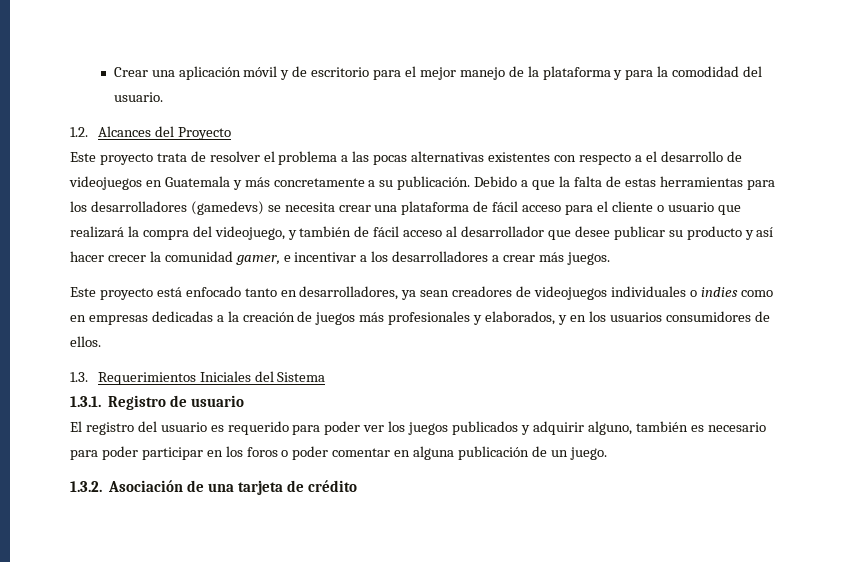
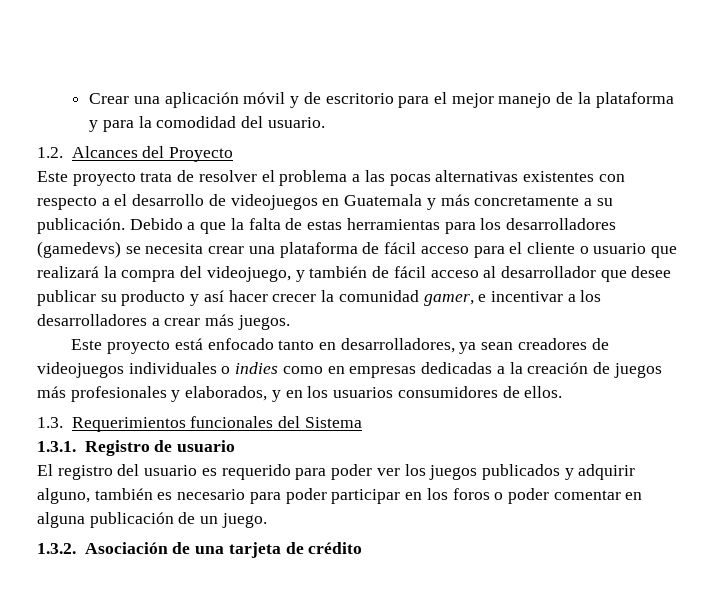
[199,371,251,382] Iniciales -> [190,416,274,428] funcionales

